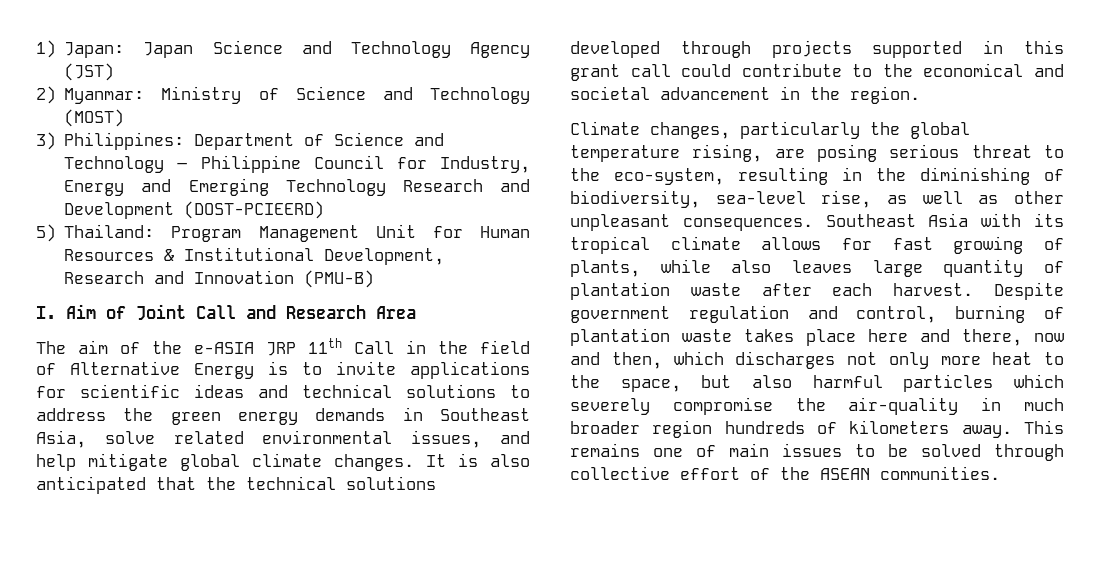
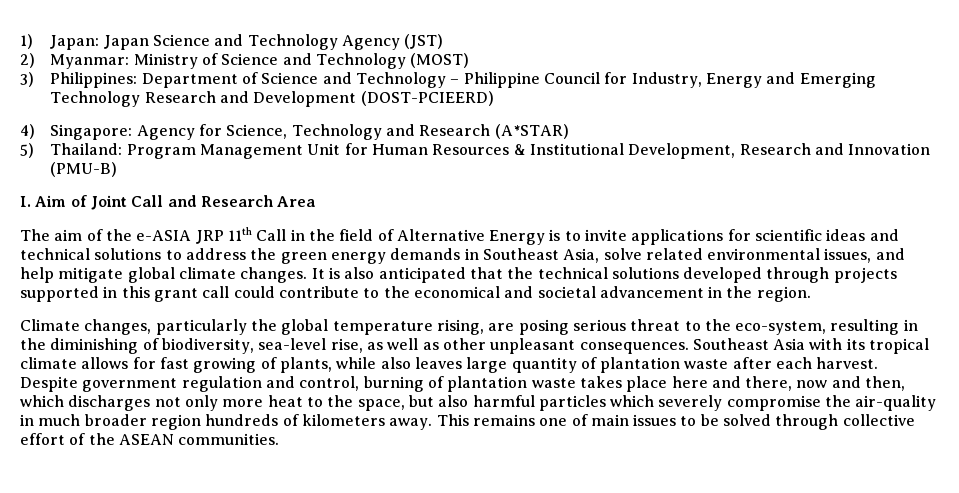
(325, 210) none -> [20,124,569,140] // 4) Singapore: Agency for Science, Technology and Research (A*STAR)

